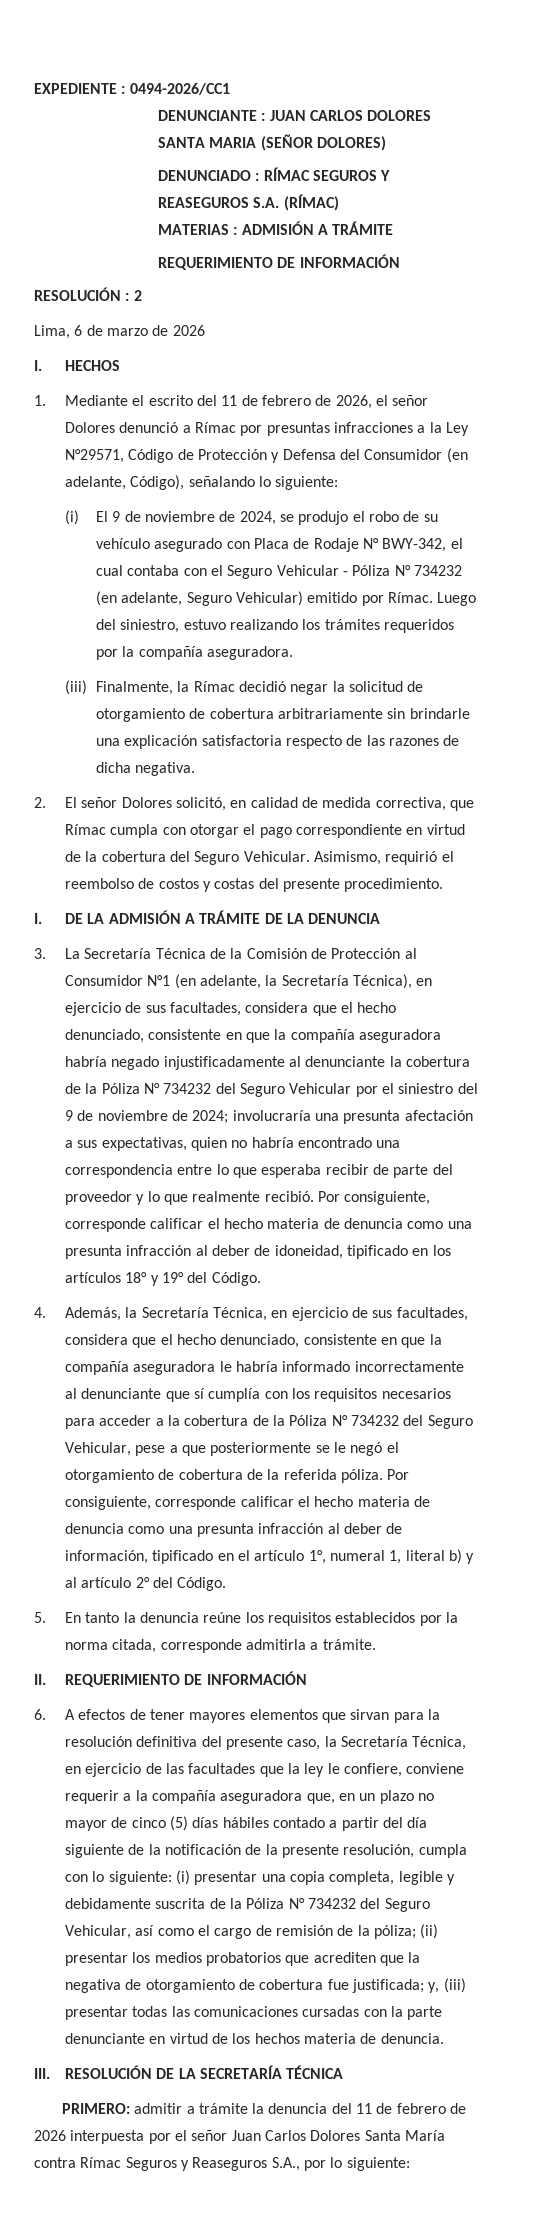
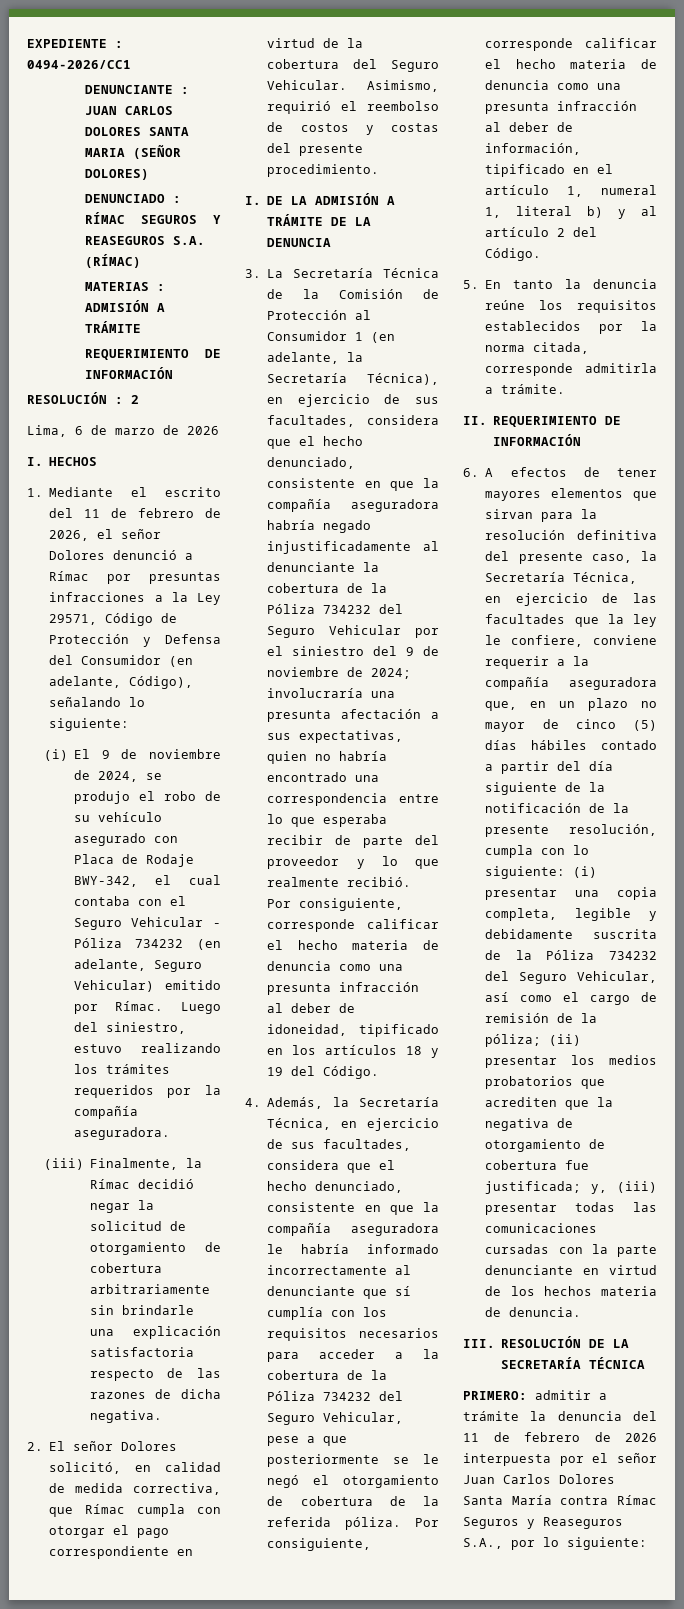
[65,449,125,463] N°29571, -> [49,614,98,625] 29571,
[362,538,379,549] N° -> (194, 860) none
[394,565,411,576] N° -> (122, 943) none
[147,975,171,986] N°1 -> [355,332,364,341] 1
[143,1083,160,1094] N° -> (316, 609) none
[125,1272,184,1286] 18° y 19° -> [406,1046,439,1058] [267,1067,284,1076] 18 y 19
[331,1415,348,1426] N° -> (316, 1396) none
[308,1550,326,1564] 1°, -> [567,186,584,197] 1,
[135,1577,150,1588] 2° -> [557,228,566,237] 2
[288,1898,305,1909] N° -> (595, 955) none

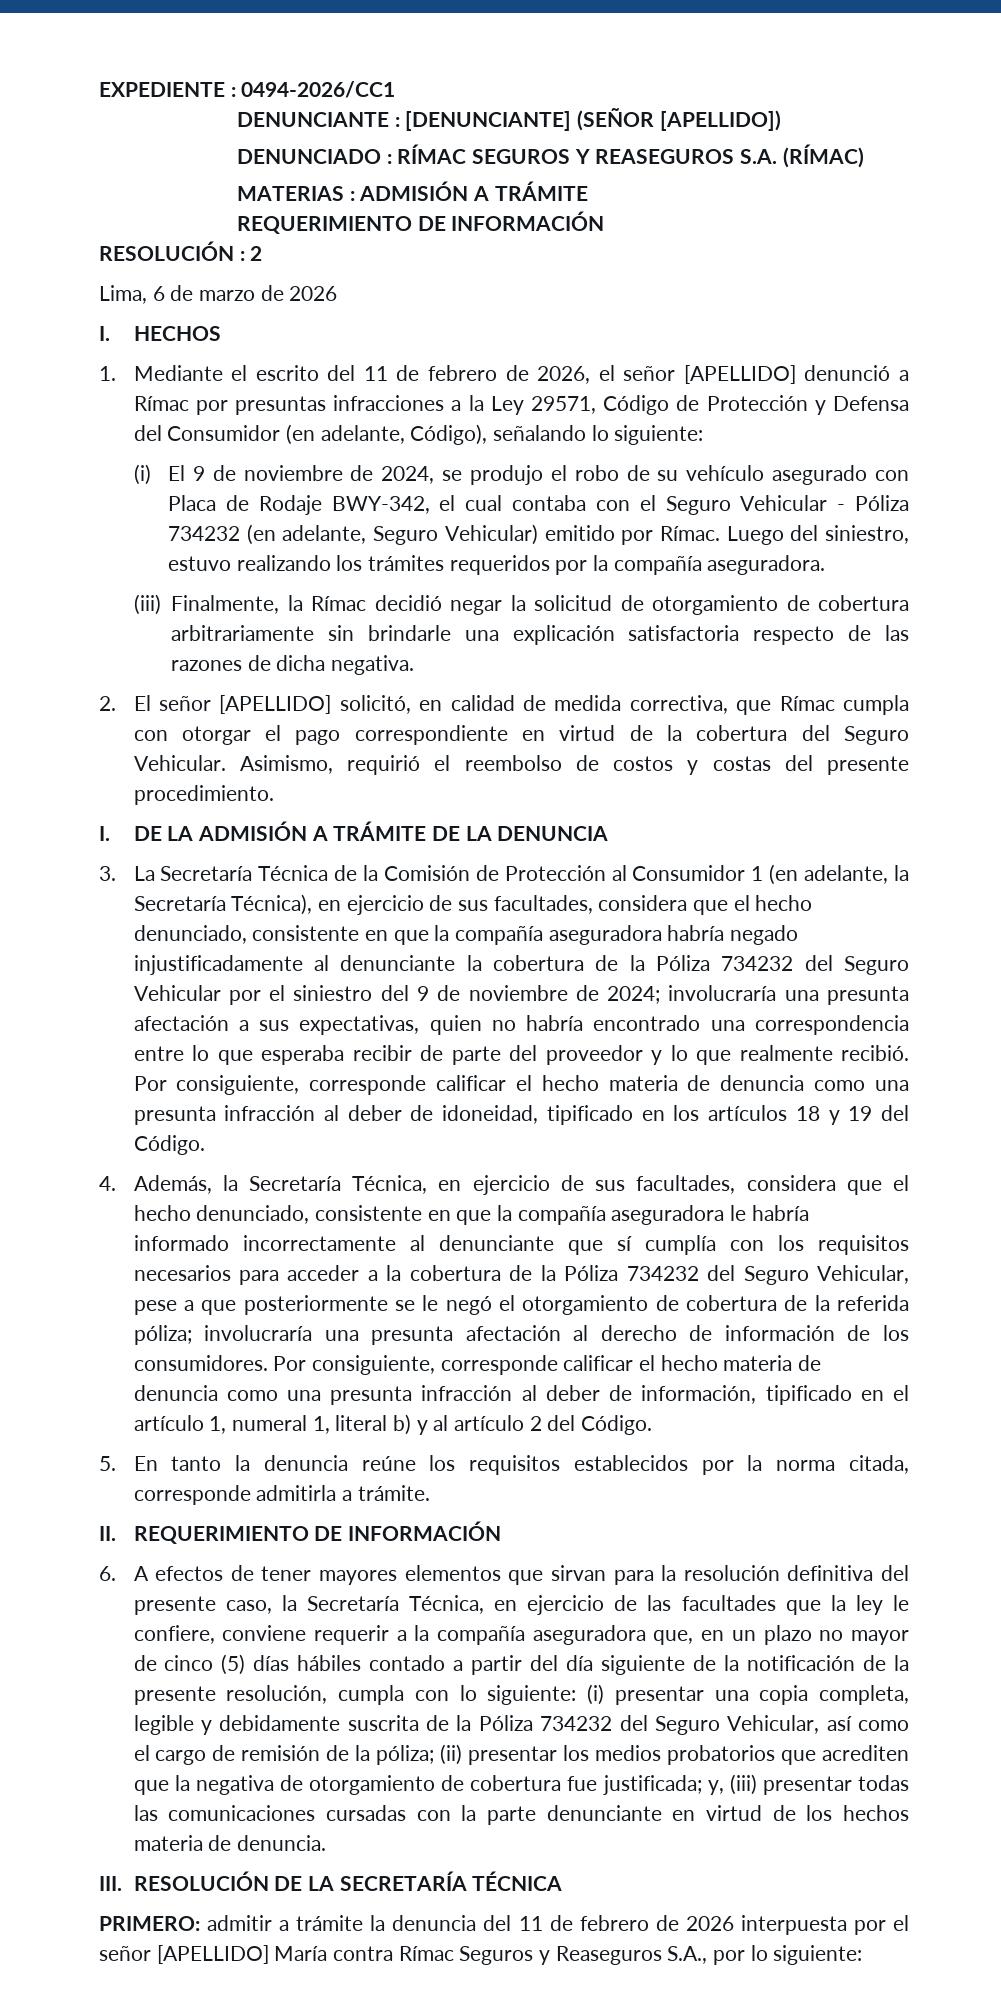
[85,106,174,115] [85,127,190,136] [85,144,182,159] [85,169,150,180] JUAN CARLOS DOLORES SANTA MARIA (SEÑOR DOLORES) -> [405,108,781,131] [DENUNCIANTE] (SEÑOR [APELLIDO])
[49,550,106,560] Dolores -> [683,365,796,384] [APELLIDO]
[121,1441,178,1451] Dolores -> [219,695,332,714] [APELLIDO]
[345,1517,402,1530] póliza. -> [133,1325,910,1345] [133,1355,268,1371] póliza; involucraría una presunta afectación al derecho de información de los consumidores.
[463,1474,615,1484] [463,1496,503,1505] Juan Carlos Dolores Santa -> [156,1945,269,1964] [APELLIDO]

